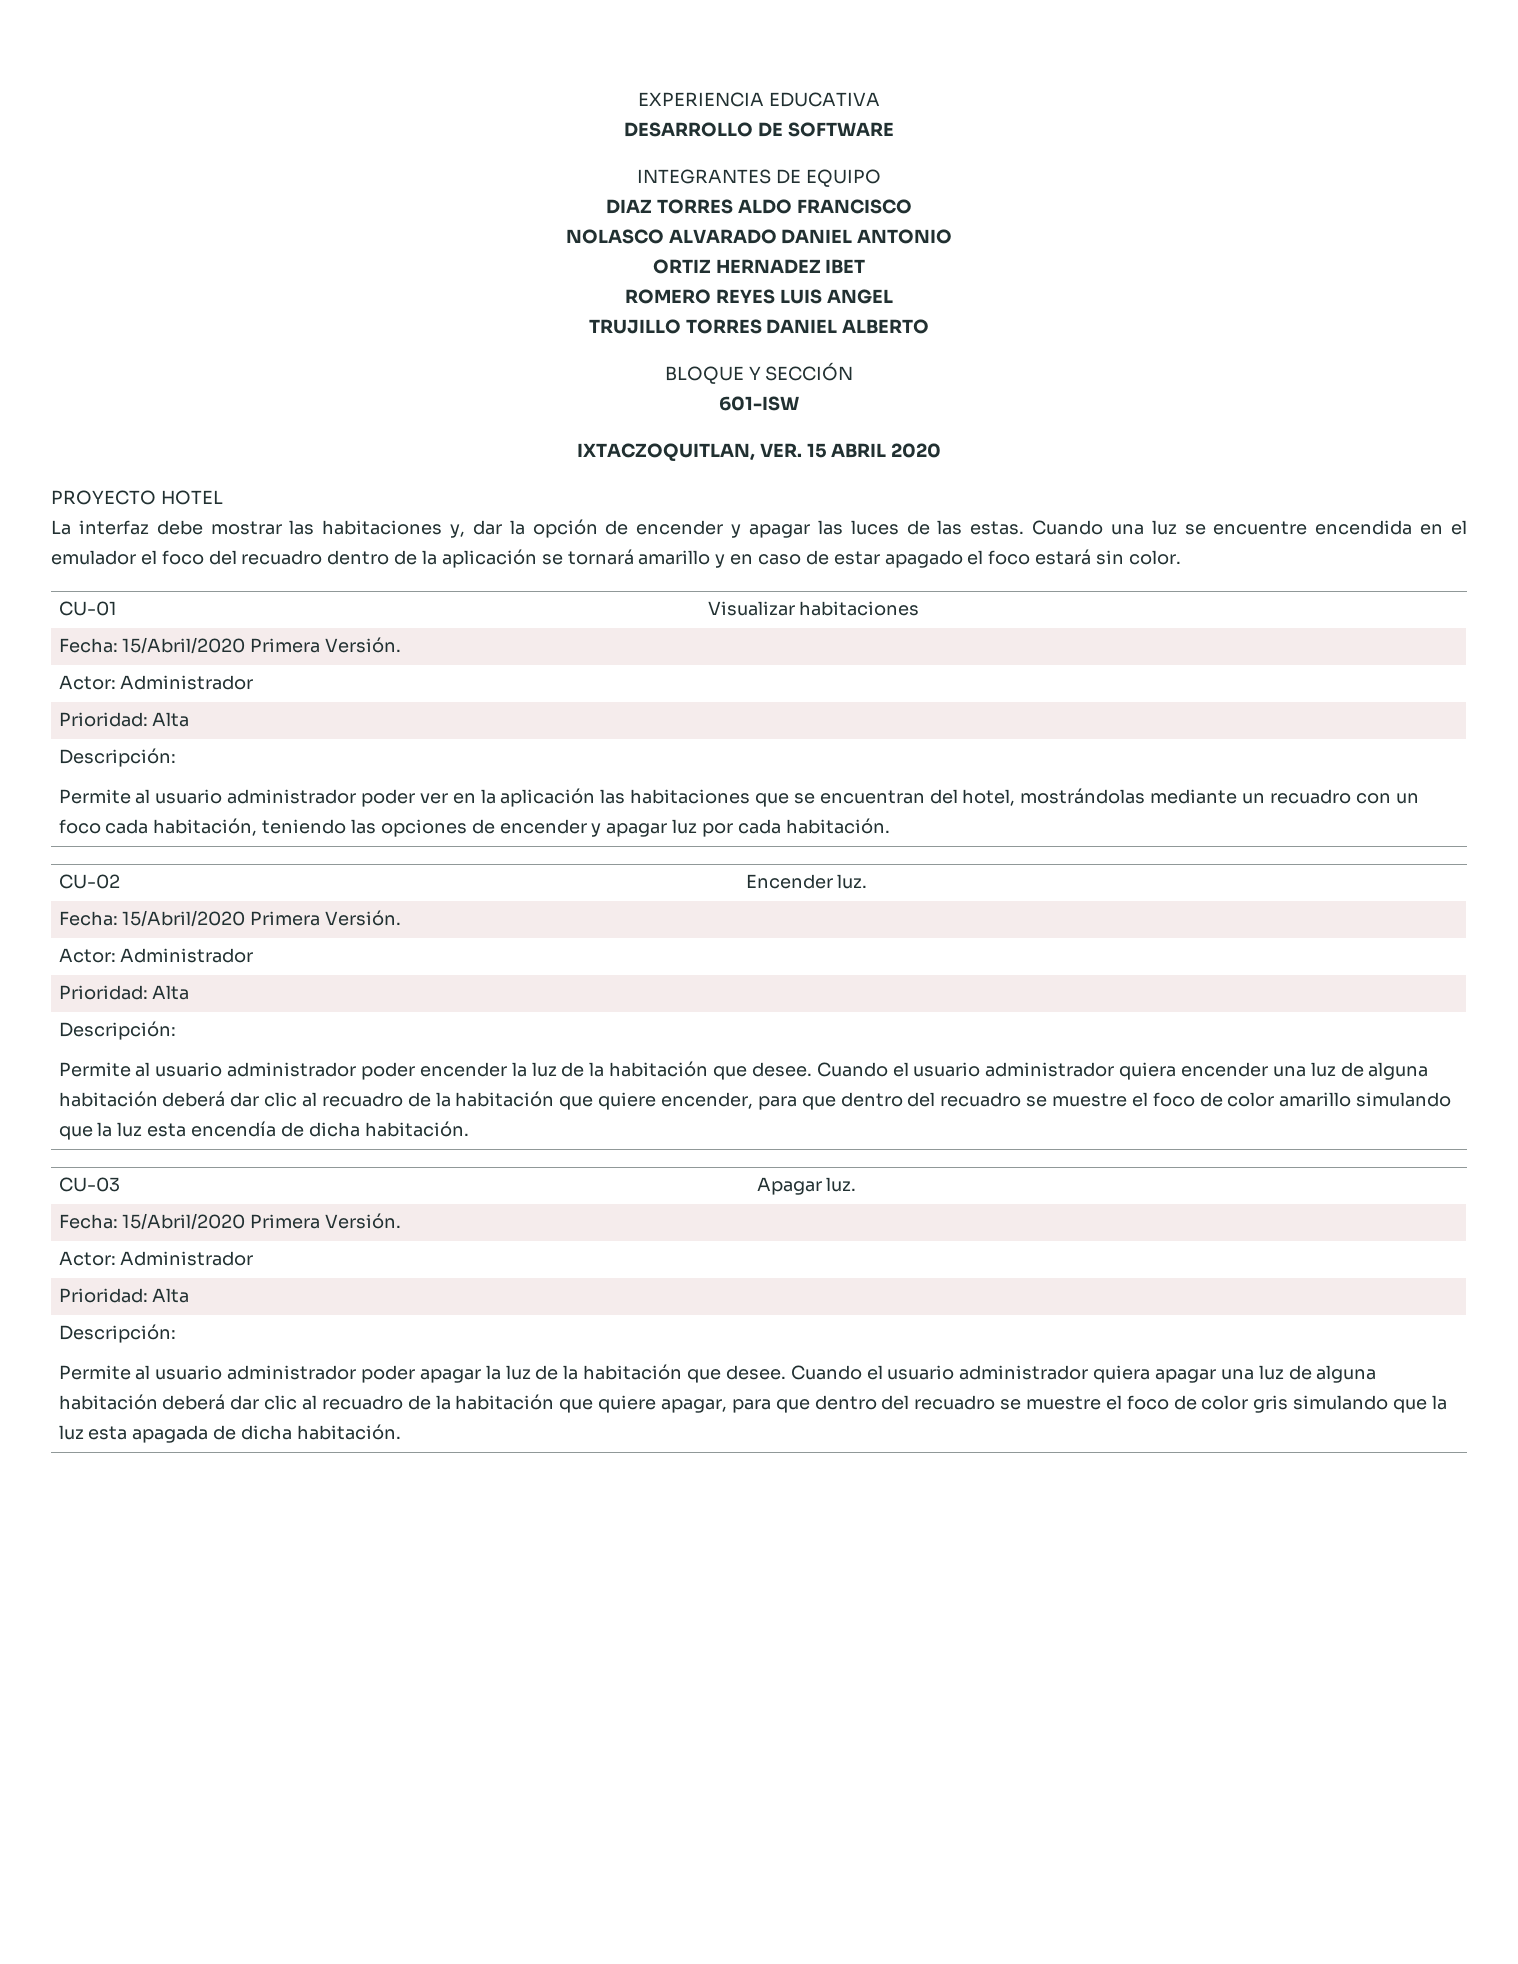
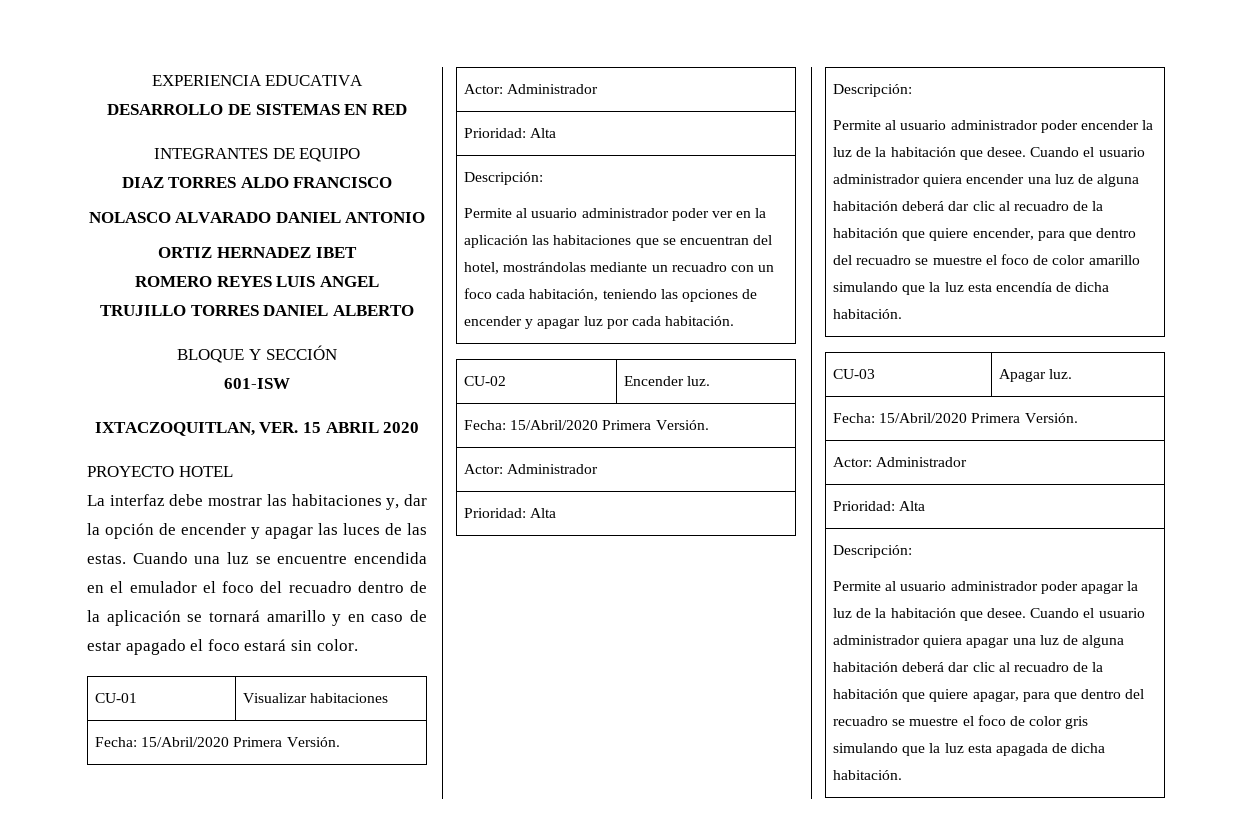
[787,122,894,137] SOFTWARE -> [255,104,407,115] SISTEMAS EN RED

